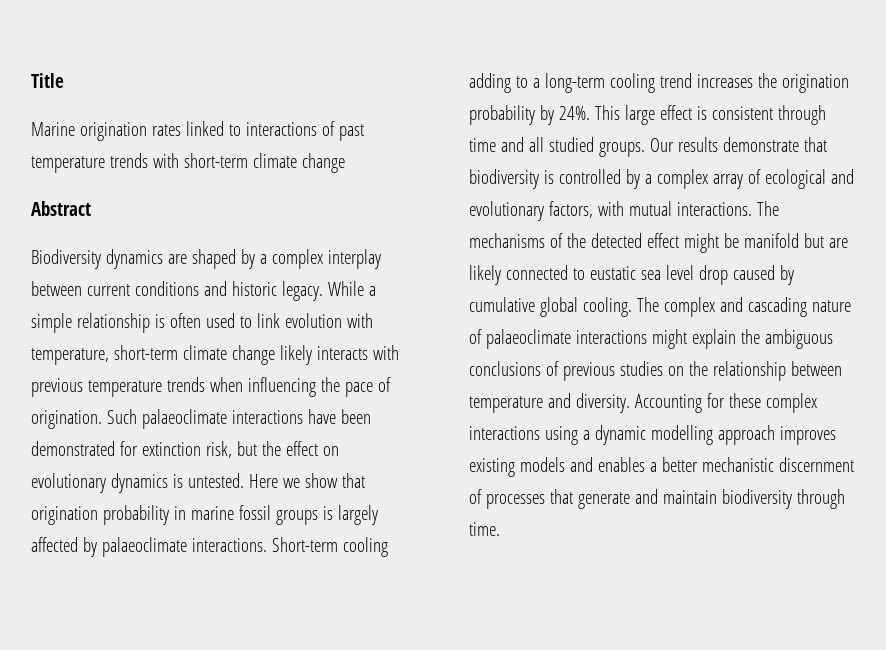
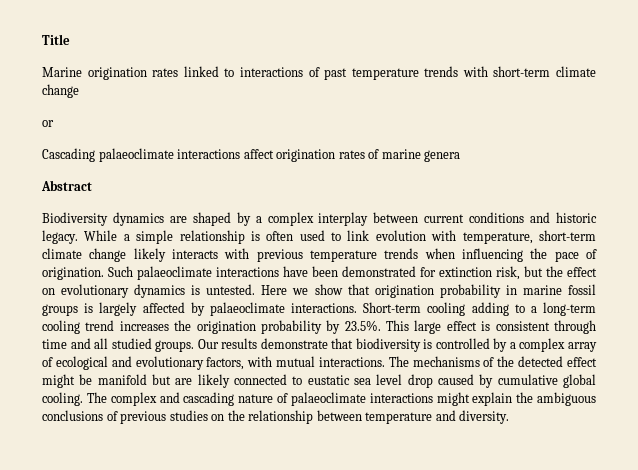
(345, 163) none -> [42,120,54,127] [42,148,461,162] // or // Cascading palaeoclimate interactions affect origination rates of marine genera
[558,106,590,120] 24%. -> [344,320,381,331] 23.5%.
[634,393,817,413] [469,425,836,445] [469,457,854,477] [469,489,845,509] [469,522,500,536] Accounting for these complex interactions using a dynamic modelling approach improves existing models and enables a better mechanistic discernment of processes that generate and maintain biodiversity through time. -> (510, 417) none

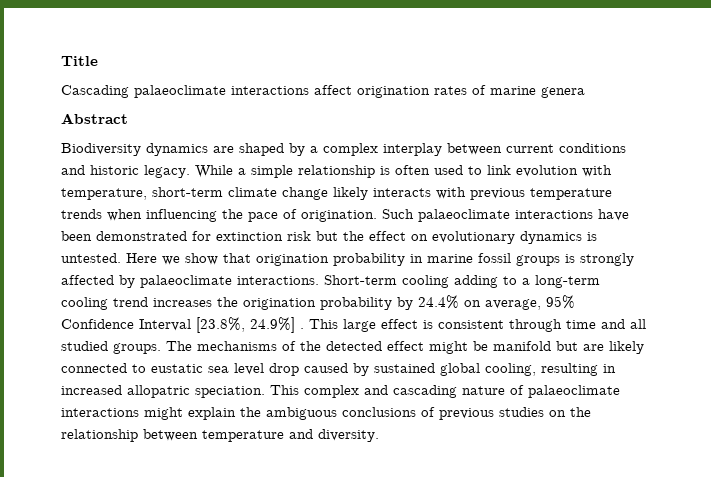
[42,66,596,80] [42,84,79,98] [42,120,54,127] // Marine origination rates linked to interactions of past temperature trends with short-term climate change // or -> (98, 61) none
[496,266,520,280] risk, -> [287,231,311,241] risk
[99,302,138,316] largely -> [580,253,634,266] strongly
[344,320,381,331] 23.5%. -> [418,295,575,310] [61,317,304,333] 24.4% on average, 95% Confidence Interval [23.8%, 24.9%] .
[197,338,598,352] [42,356,385,370] Our results demonstrate that biodiversity is controlled by a complex array of ecological and evolutionary factors, with mutual interactions. -> (161, 348) none
[497,374,596,388] [42,392,107,406] cumulative global cooling. The -> [374,363,616,376] [61,385,299,398] sustained global cooling, resulting in increased allopatric speciation. This

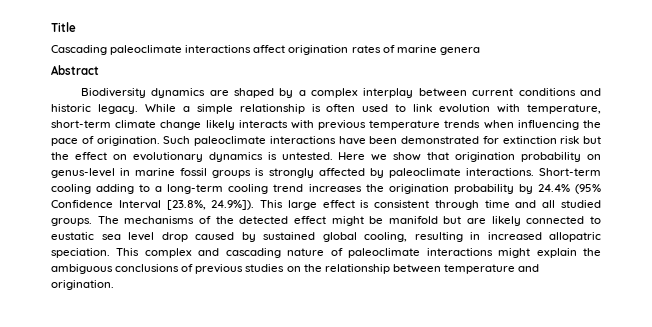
[134,85,226,98] palaeoclimate -> [110,45,183,55] paleoclimate
[418,209,510,222] palaeoclimate -> [194,136,266,146] paleoclimate
(405, 259) none -> [586,154,601,160] [51,168,115,178] on genus-level
[140,275,232,288] palaeoclimate -> [388,168,461,178] paleoclimate
[464,295,575,310] on average, 95% -> [575,184,602,194] (95%
[250,317,304,333] 24.9%] . -> [211,200,255,210] 24.9%]).
[528,385,620,398] palaeoclimate -> [348,248,421,258] paleoclimate
[318,429,379,442] diversity. -> [51,280,114,290] origination.

